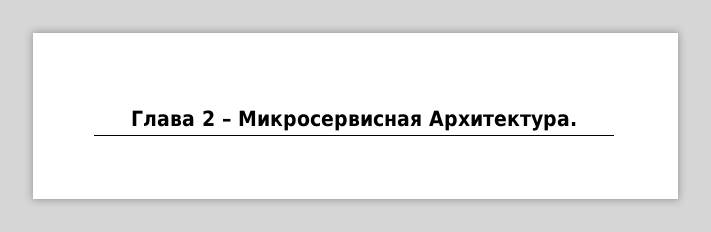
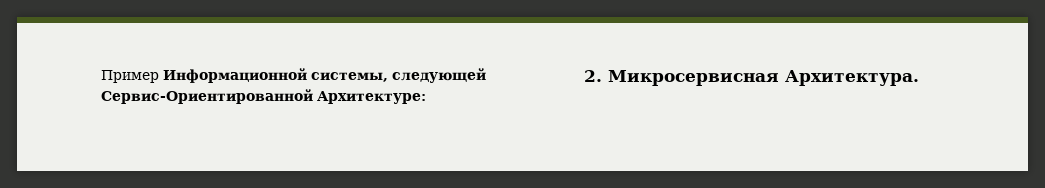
[131,110,231,127] Глава 2 – -> [101,68,487,83] [101,89,427,104] [583,70,602,82] Пример Информационной системы, следующей Сервис-Ориентированной Архитектуре: // 2.

